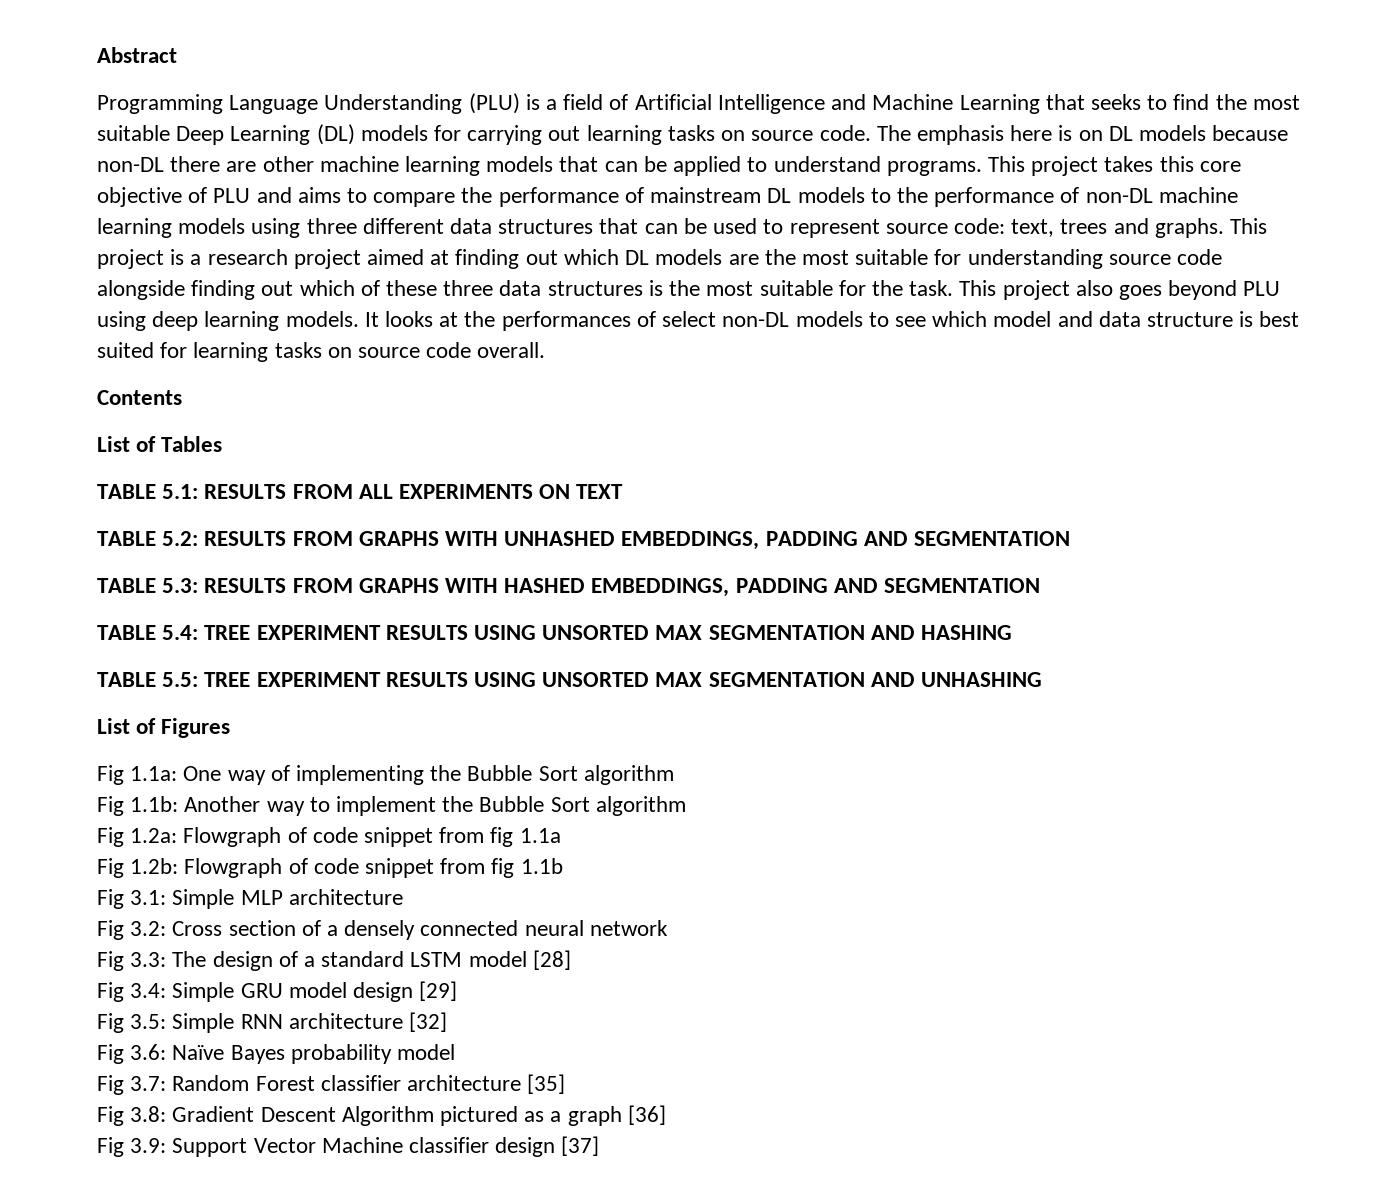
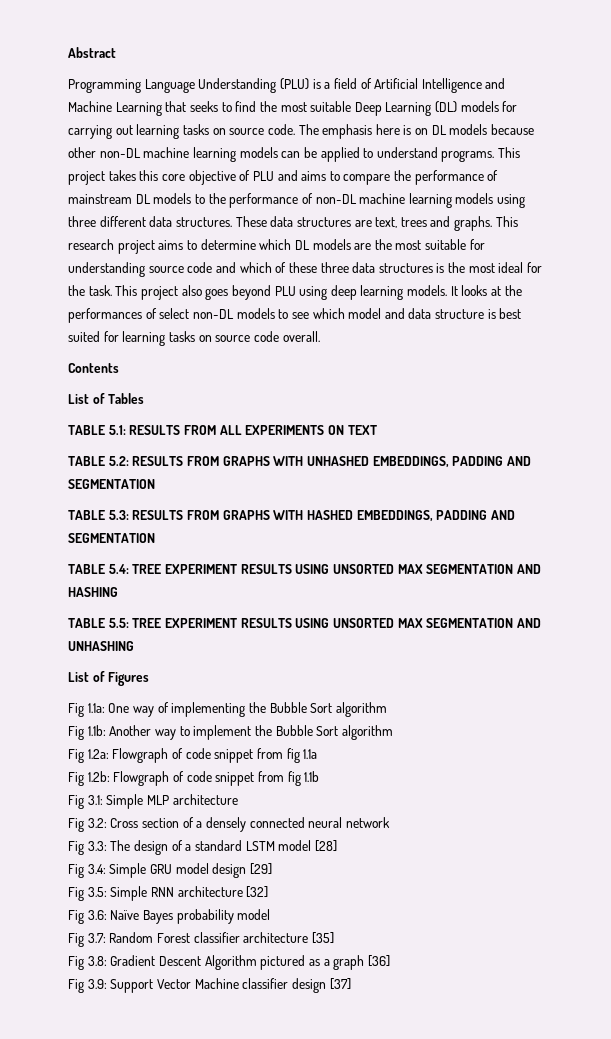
[97,156,599,176] non-DL there are other machine learning models that -> [68,147,278,162] other non-DL machine learning models
[498,218,1005,238] structures that can be used to represent source code: -> [175,216,372,227] structures. These data structures are
[97,249,558,269] project is a research project aimed at finding out -> [68,239,256,254] research project aims to determine
[97,280,294,300] alongside finding out -> [215,262,236,273] and
[759,280,833,296] suitable -> [498,262,524,273] ideal

